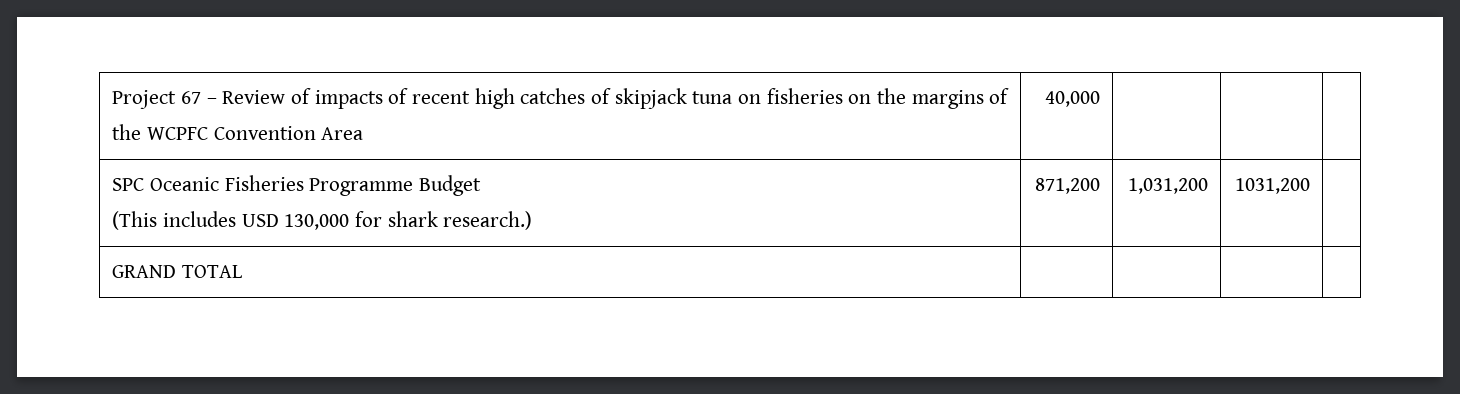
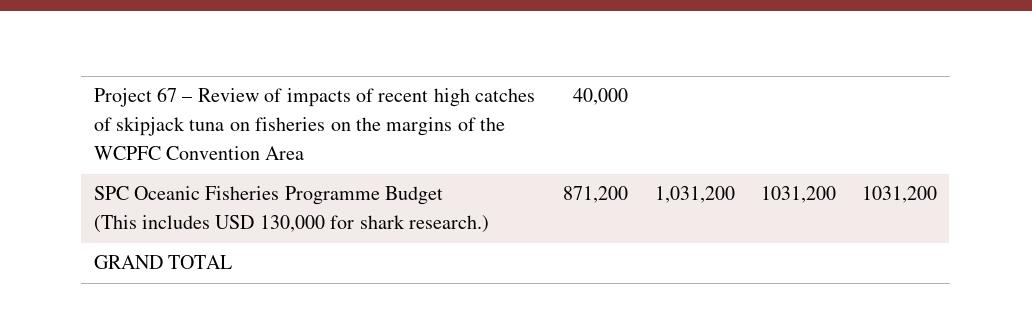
(1310, 186) none -> [862,186,938,203] 1031,200

